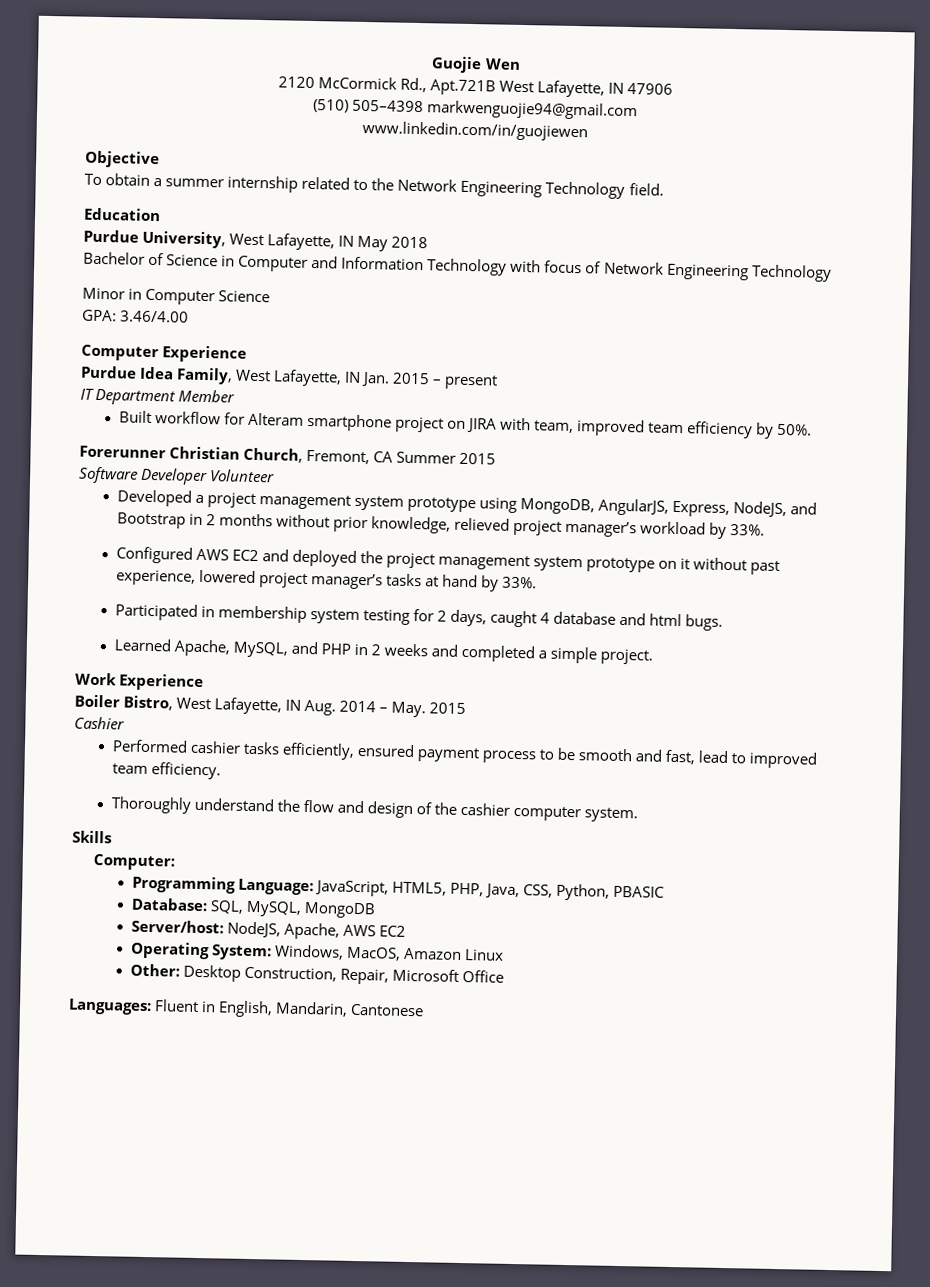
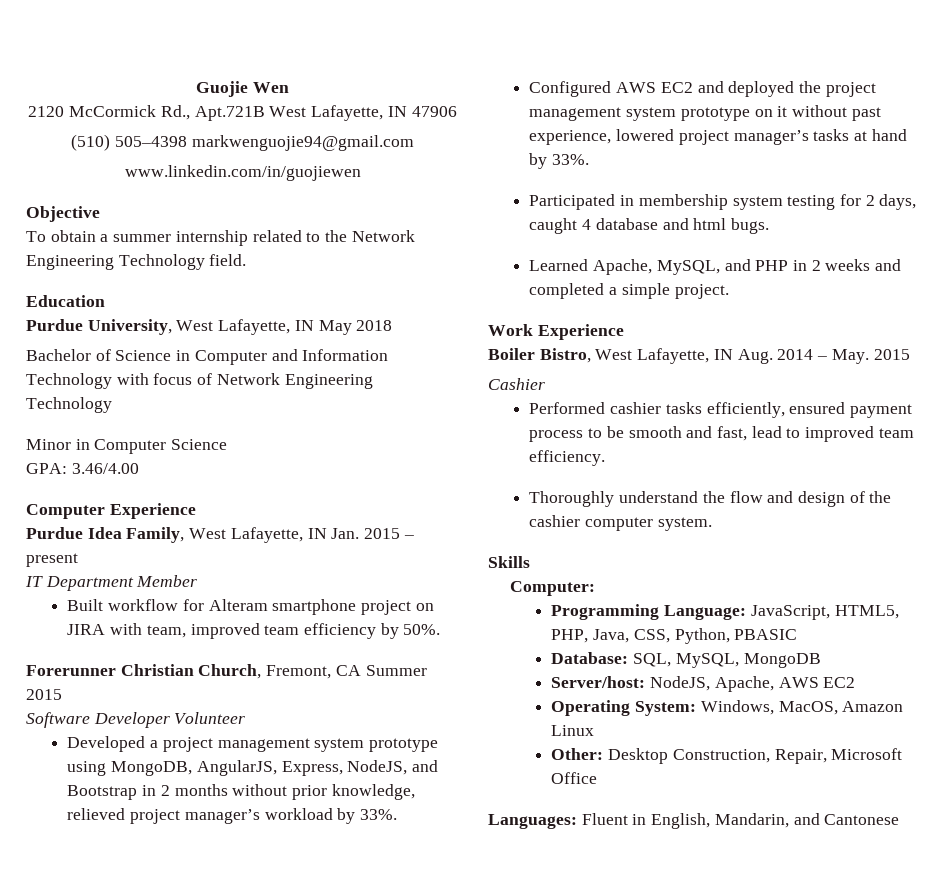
(349, 1009) none -> [793,813,820,825] and

